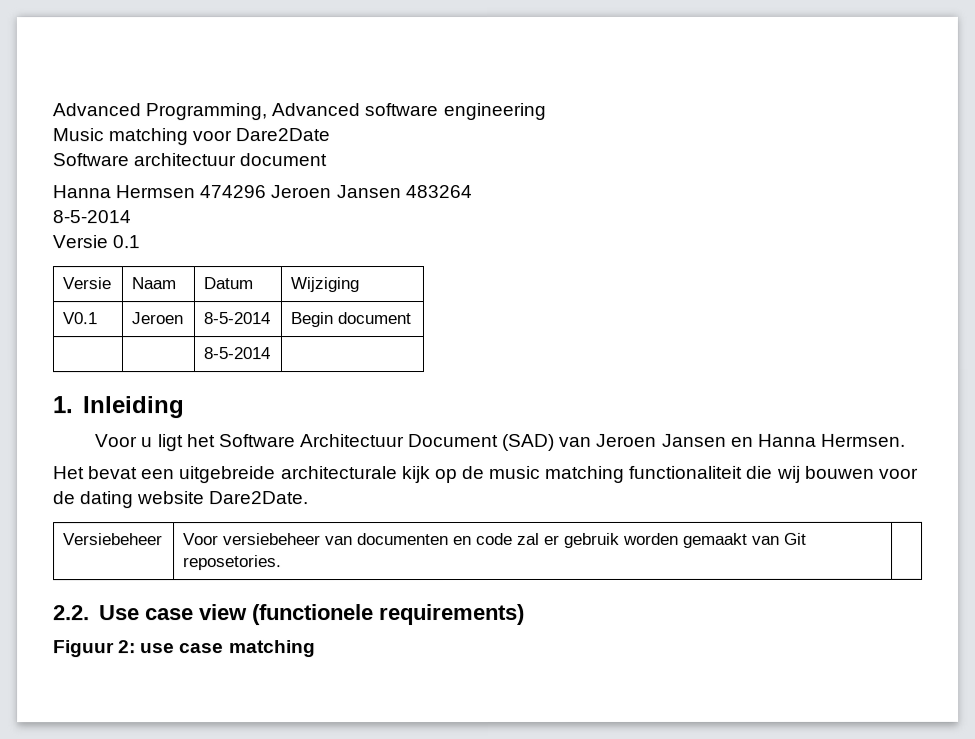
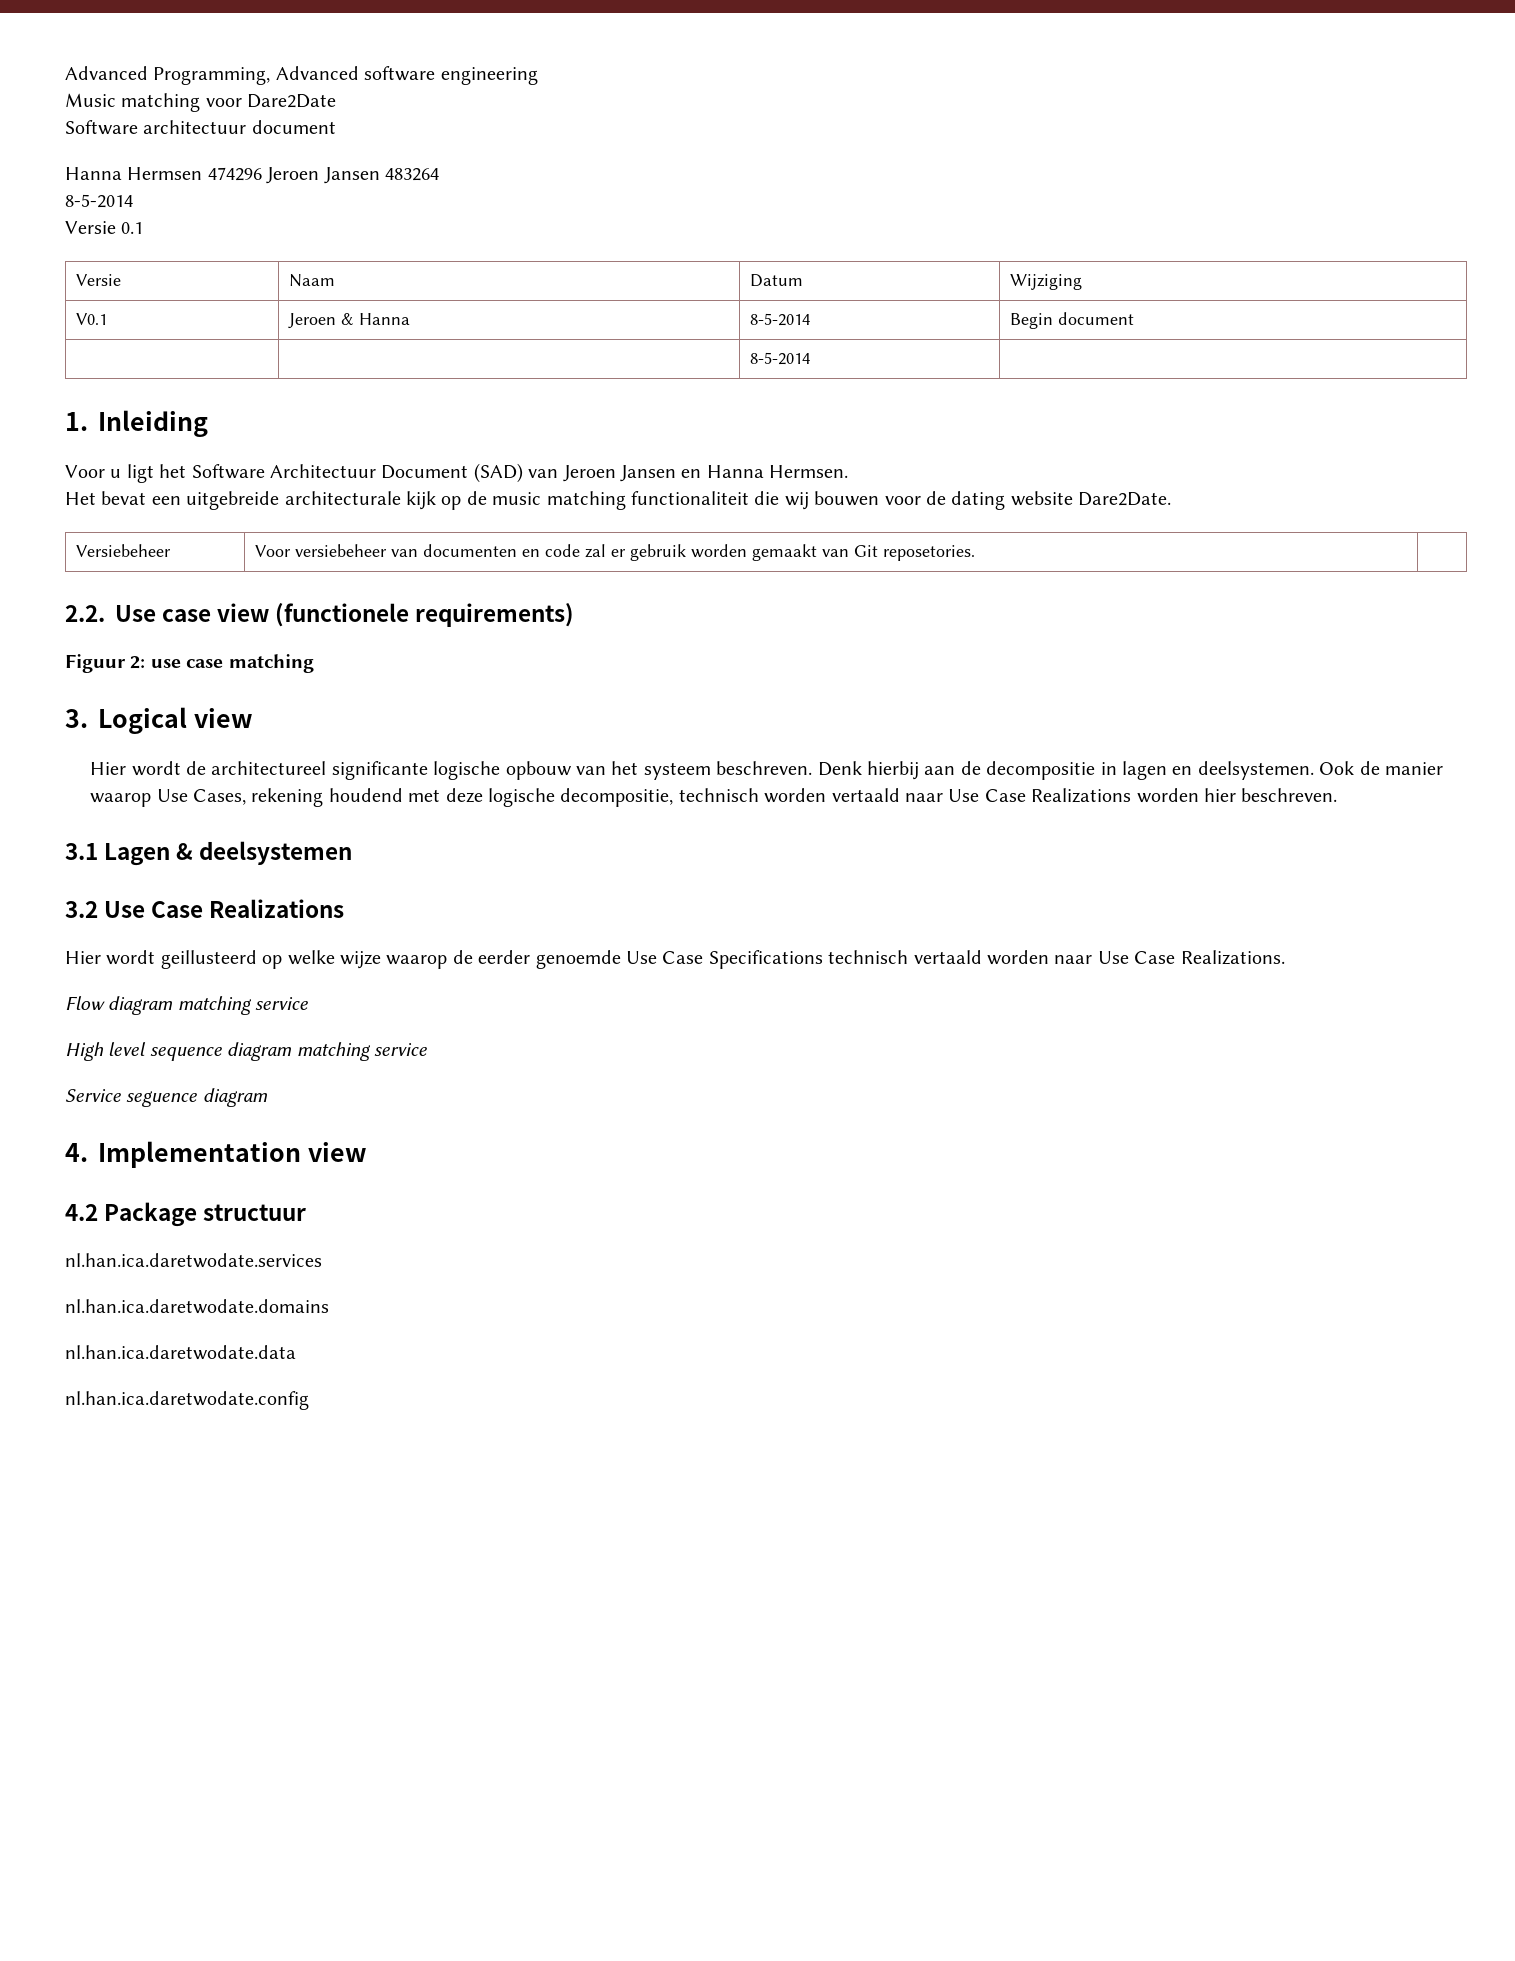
(184, 318) none -> [340,313,410,325] & Hanna
(316, 649) none -> [65,707,253,734] [90,761,1443,780] [90,788,1338,807] [65,841,353,866] [65,899,345,918] [65,950,1285,969] [65,996,309,1015] [65,1042,427,1061] [65,1088,268,1107] [65,1141,367,1168] [65,1202,307,1227] [65,1253,322,1268] [65,1299,329,1314] [65,1345,296,1360] [65,1391,309,1410] // 3. Logical view // Hier wordt de architectureel significante logische opbouw van het systeem beschreven. Denk hierbij aan de decompositie in lagen en deelsystemen. Ook de manier waarop Use Cases, rekening houdend met deze logische decompositie, technisch worden vertaald naar Use Case Realizations worden hier beschreven. // 3.1 Lagen & deelsystemen // 3.2 Use Case Realizations // Hier wordt geillusteerd op welke wijze waarop de eerder genoemde Use Case Specifications technisch vertaald worden naar Use Case Realizations. // Flow diagram matching service // High level sequence diagram matching service // Service seguence diagram // 4. Implementation view // 4.2 Package structuur // nl.han.ica.daretwodate.services // nl.han.ica.daretwodate.domains // nl.han.ica.daretwodate.data // nl.han.ica.daretwodate.config

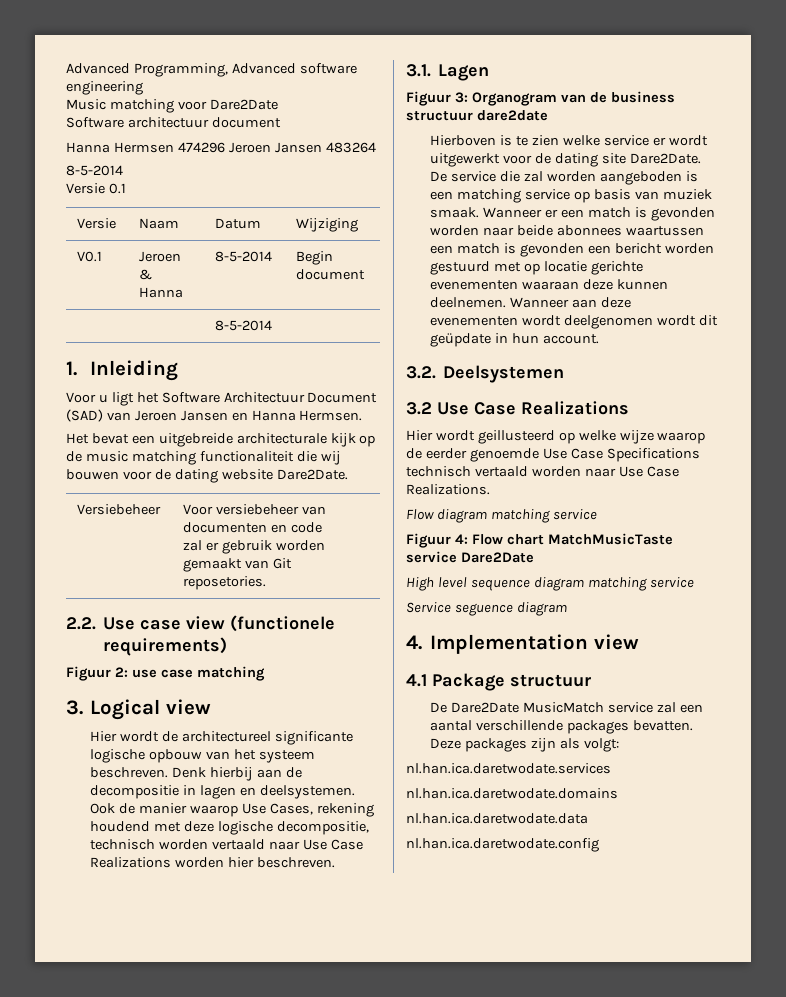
[65,843,98,860] 3.1 -> [406,64,431,77] 3.1.
[176,841,353,865] & deelsystemen -> [406,91,675,106] [406,110,548,121] [430,135,708,146] [430,153,701,167] [430,171,698,185] [430,189,712,203] [430,207,715,221] [430,225,704,236] [430,243,714,257] [430,261,643,275] [430,279,668,290] [430,297,631,308] [430,315,718,329] [430,333,599,347] [406,365,565,383] // Figuur 3: Organogram van de business structuur dare2date // Hierboven is te zien welke service er wordt uitgewerkt voor de dating site Dare2Date. De service die zal worden aangeboden is een matching service op basis van muziek smaak. Wanneer er een match is gevonden worden naar beide abonnees waartussen een match is gevonden een bericht worden gestuurd met op locatie gerichte evenementen waaraan deze kunnen deelnemen. Wanneer aan deze evenementen wordt deelgenomen wordt dit geüpdate in hun account. // 3.2. Deelsystemen
(309, 1003) none -> [406,533,673,548] [406,551,534,563] // Figuur 4: Flow chart MatchMusicTaste service Dare2Date
[65,1204,98,1221] 4.2 -> [406,674,427,687] 4.1
(307, 1212) none -> [430,702,703,713] [430,720,693,734] [430,738,619,752] // De Dare2Date MusicMatch service zal een aantal verschillende packages bevatten. Deze packages zijn als volgt:

